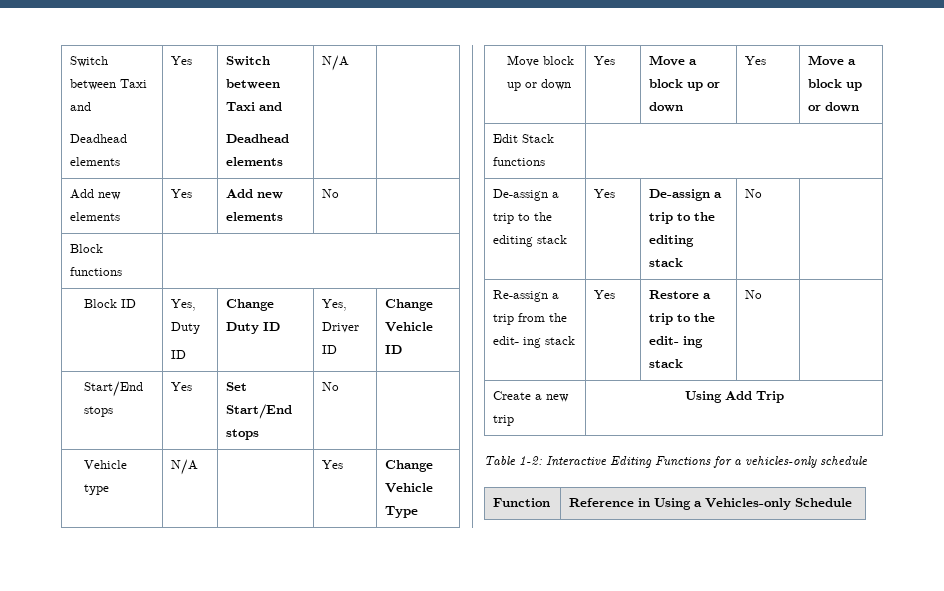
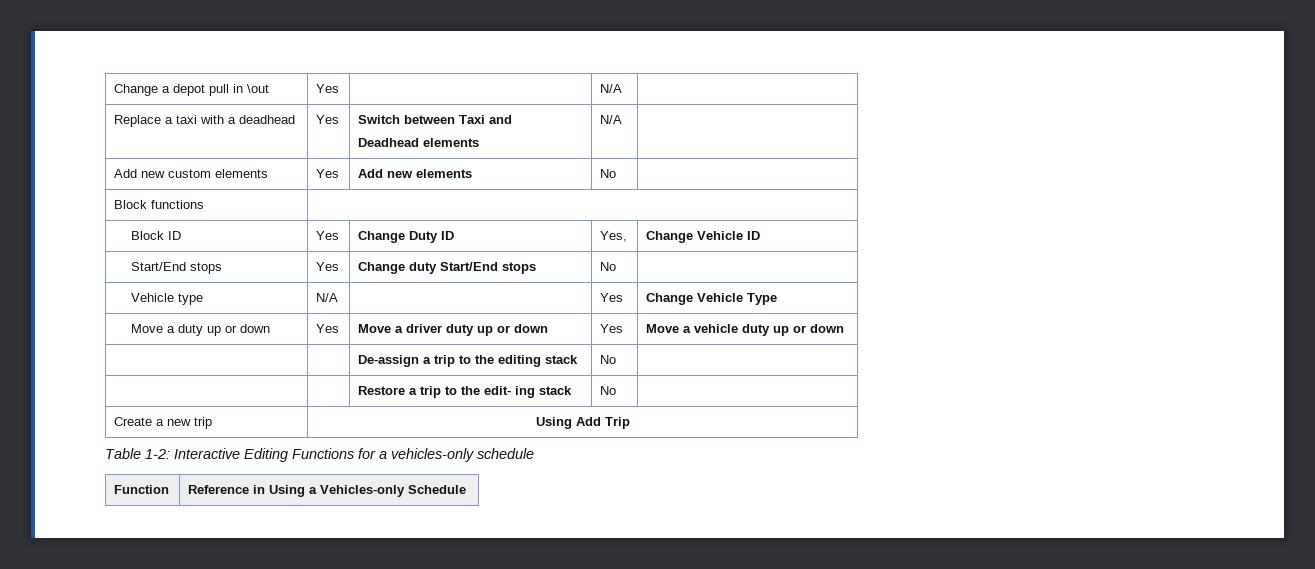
[70,56,109,67] [70,79,148,90] [70,102,92,111] [70,134,128,143] [70,157,121,166] Switch between Taxi and // Deadhead elements -> [114,84,270,96] [316,84,340,93] [600,84,623,93] [114,115,296,127] Change a depot pull in \out | Yes | | N/A | // Replace a taxi with a deadhead
(122, 196) none -> [168,169,212,178] custom
[171,299,197,311] [171,322,201,334] [171,350,187,359] Yes, Duty // ID -> [316,231,340,240] Yes
[322,322,360,333] [322,345,338,354] Driver ID -> (628, 236) none
[226,382,248,391] Set -> [358,262,438,274] Change duty
[542,56,574,65] [506,79,571,91] [594,56,616,65] [649,55,698,66] [649,79,721,91] [649,102,684,112] [745,56,767,65] [808,55,857,66] [808,79,843,88] block up or down | Yes | Move a block up or down | Yes | Move a block -> [167,324,271,336] [316,324,340,333] [358,324,549,336] [600,324,624,333] [646,324,771,336] a duty up or down | Yes | Move a driver duty up or down | Yes | Move a vehicle duty
[493,134,555,143] [493,157,546,166] [493,189,560,201] [493,212,553,224] [493,235,568,247] [594,189,616,198] Edit Stack functions | // De-assign a trip to the editing stack | Yes -> (845, 328) |
[493,290,560,302] [493,313,568,325] [493,336,576,348] [594,290,616,299] Re-assign a trip from the edit- ing stack | Yes -> (617, 359) |

